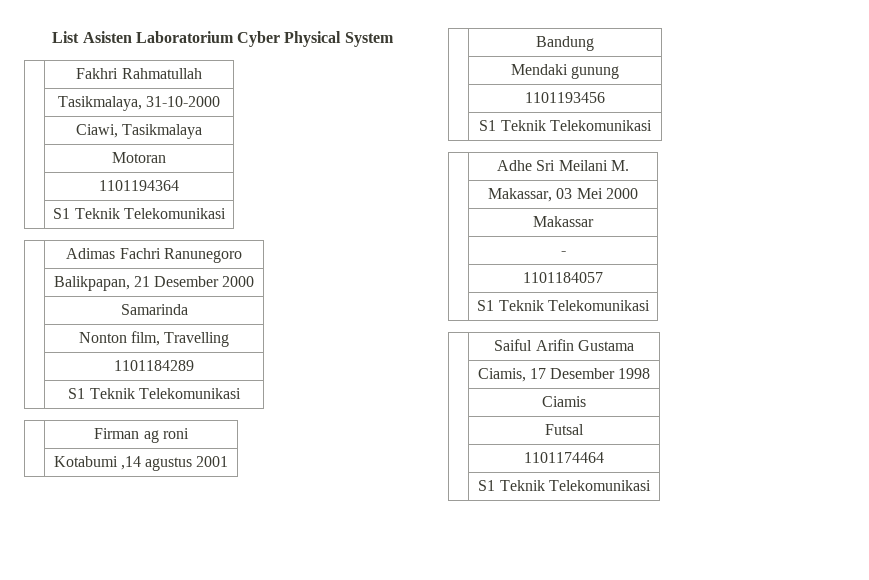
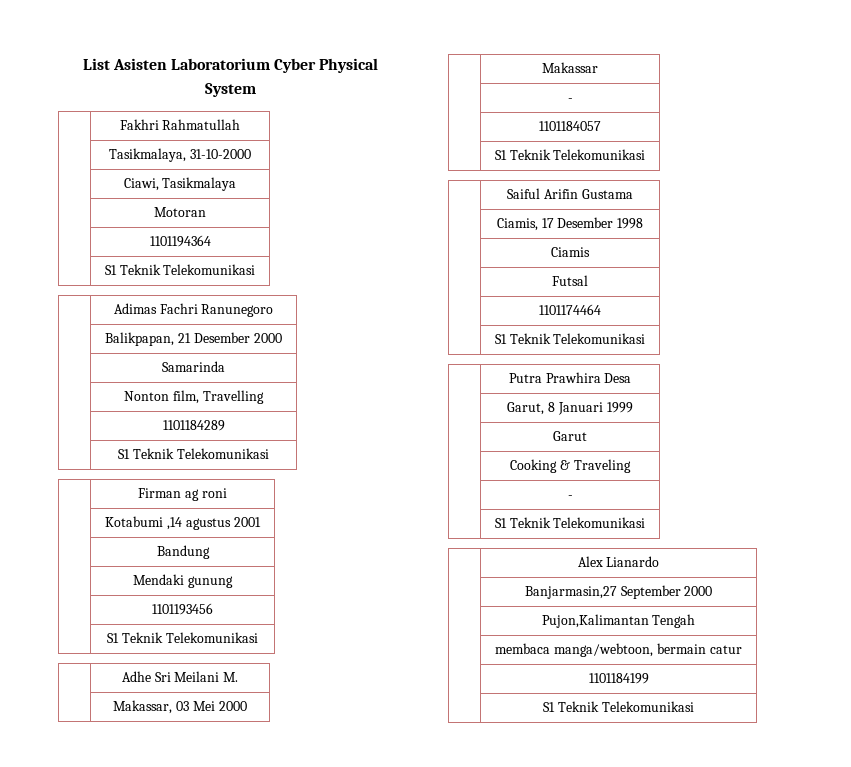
(651, 485) none -> [508,372,632,383] [507,402,633,415] [553,431,587,441] [510,459,631,473] [567,495,573,499] [494,517,646,528] [577,556,660,567] [524,585,713,599] [541,614,696,628] [495,643,742,657] [588,673,649,684] [543,701,694,712] // | Putra Prawhira Desa // | Garut, 8 Januari 1999 // | Garut // | Cooking & Traveling // | - // | S1 Teknik Telekomunikasi // | Alex Lianardo // | Banjarmasin,27 September 2000 // | Pujon,Kalimantan Tengah // | membaca manga/webtoon, bermain catur // | 1101184199 // | S1 Teknik Telekomunikasi

